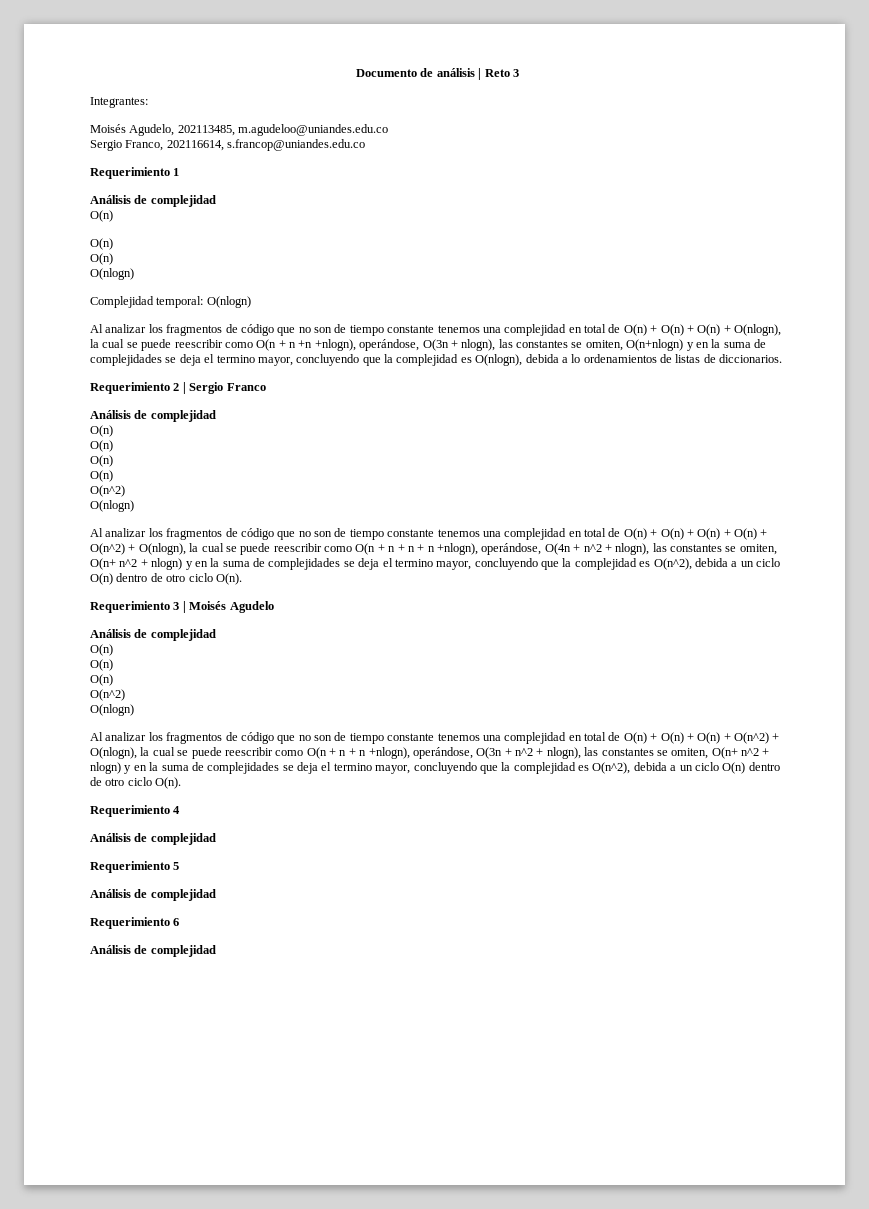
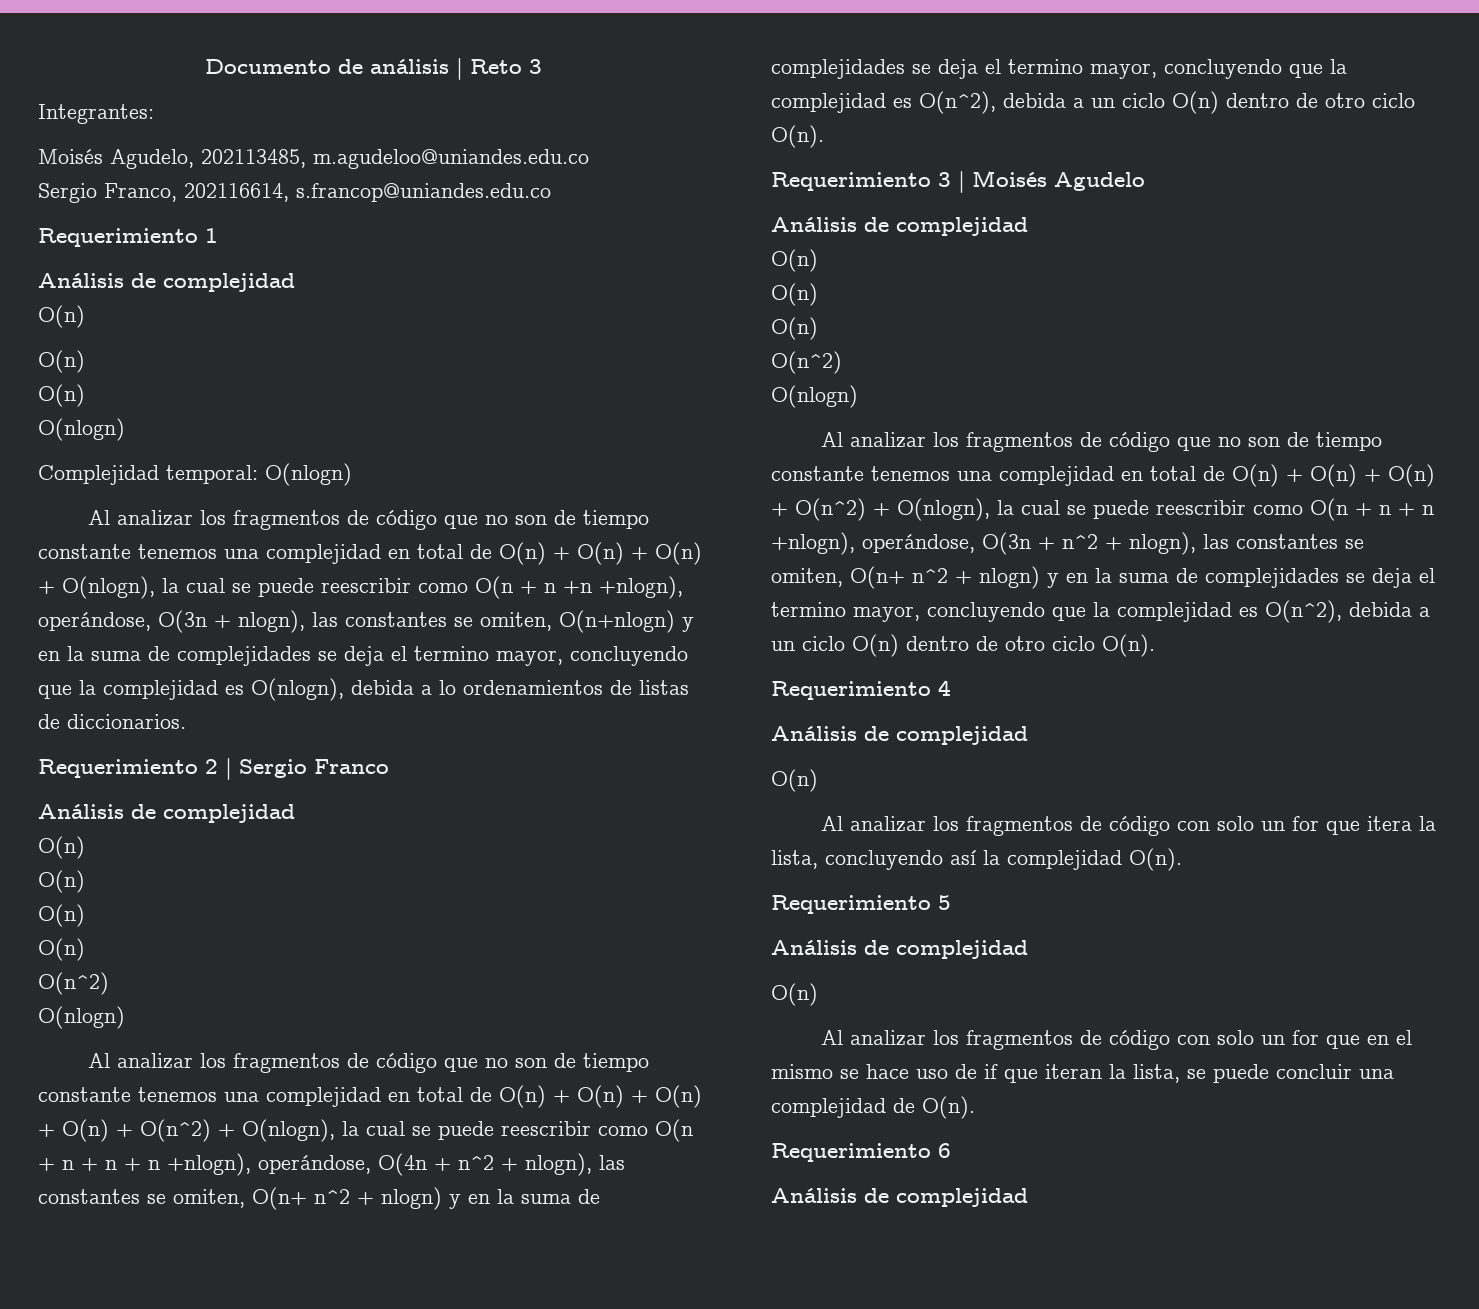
(216, 839) none -> [771,769,818,792] [821,816,1437,836] [771,848,1182,871] // O(n) // Al analizar los fragmentos de código con solo un for que itera la lista, concluyendo así la complejidad O(n).
(216, 895) none -> [771,983,818,1006] [821,1030,1413,1050] [771,1064,1394,1083] [771,1096,975,1119] // O(n) // Al analizar los fragmentos de código con solo un for que en el mismo se hace uso de if que iteran la lista, se puede concluir una complejidad de O(n).

